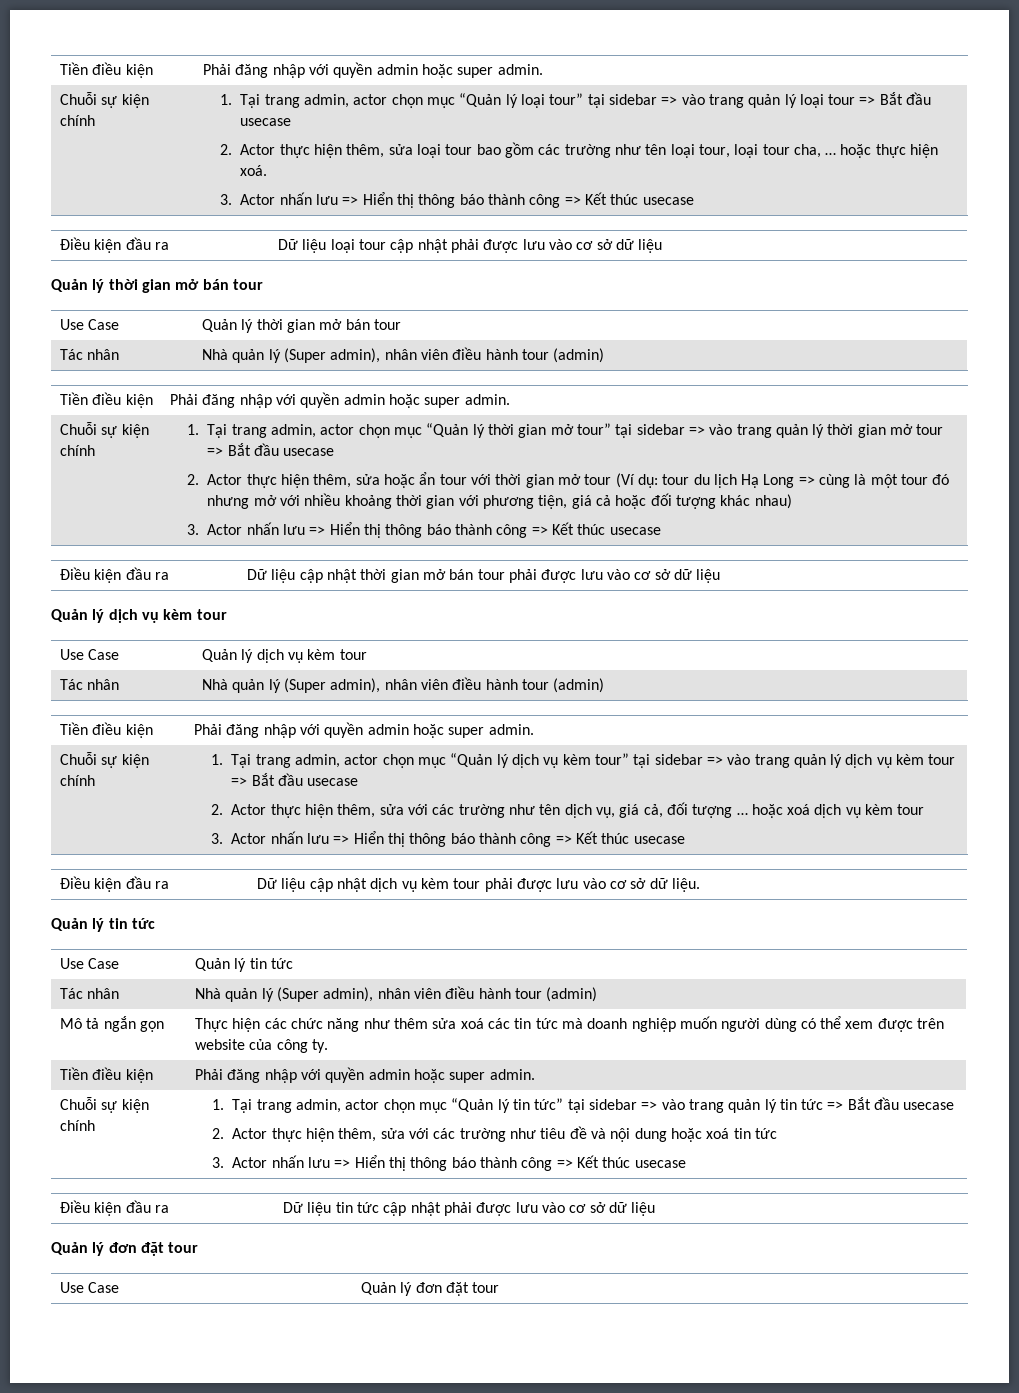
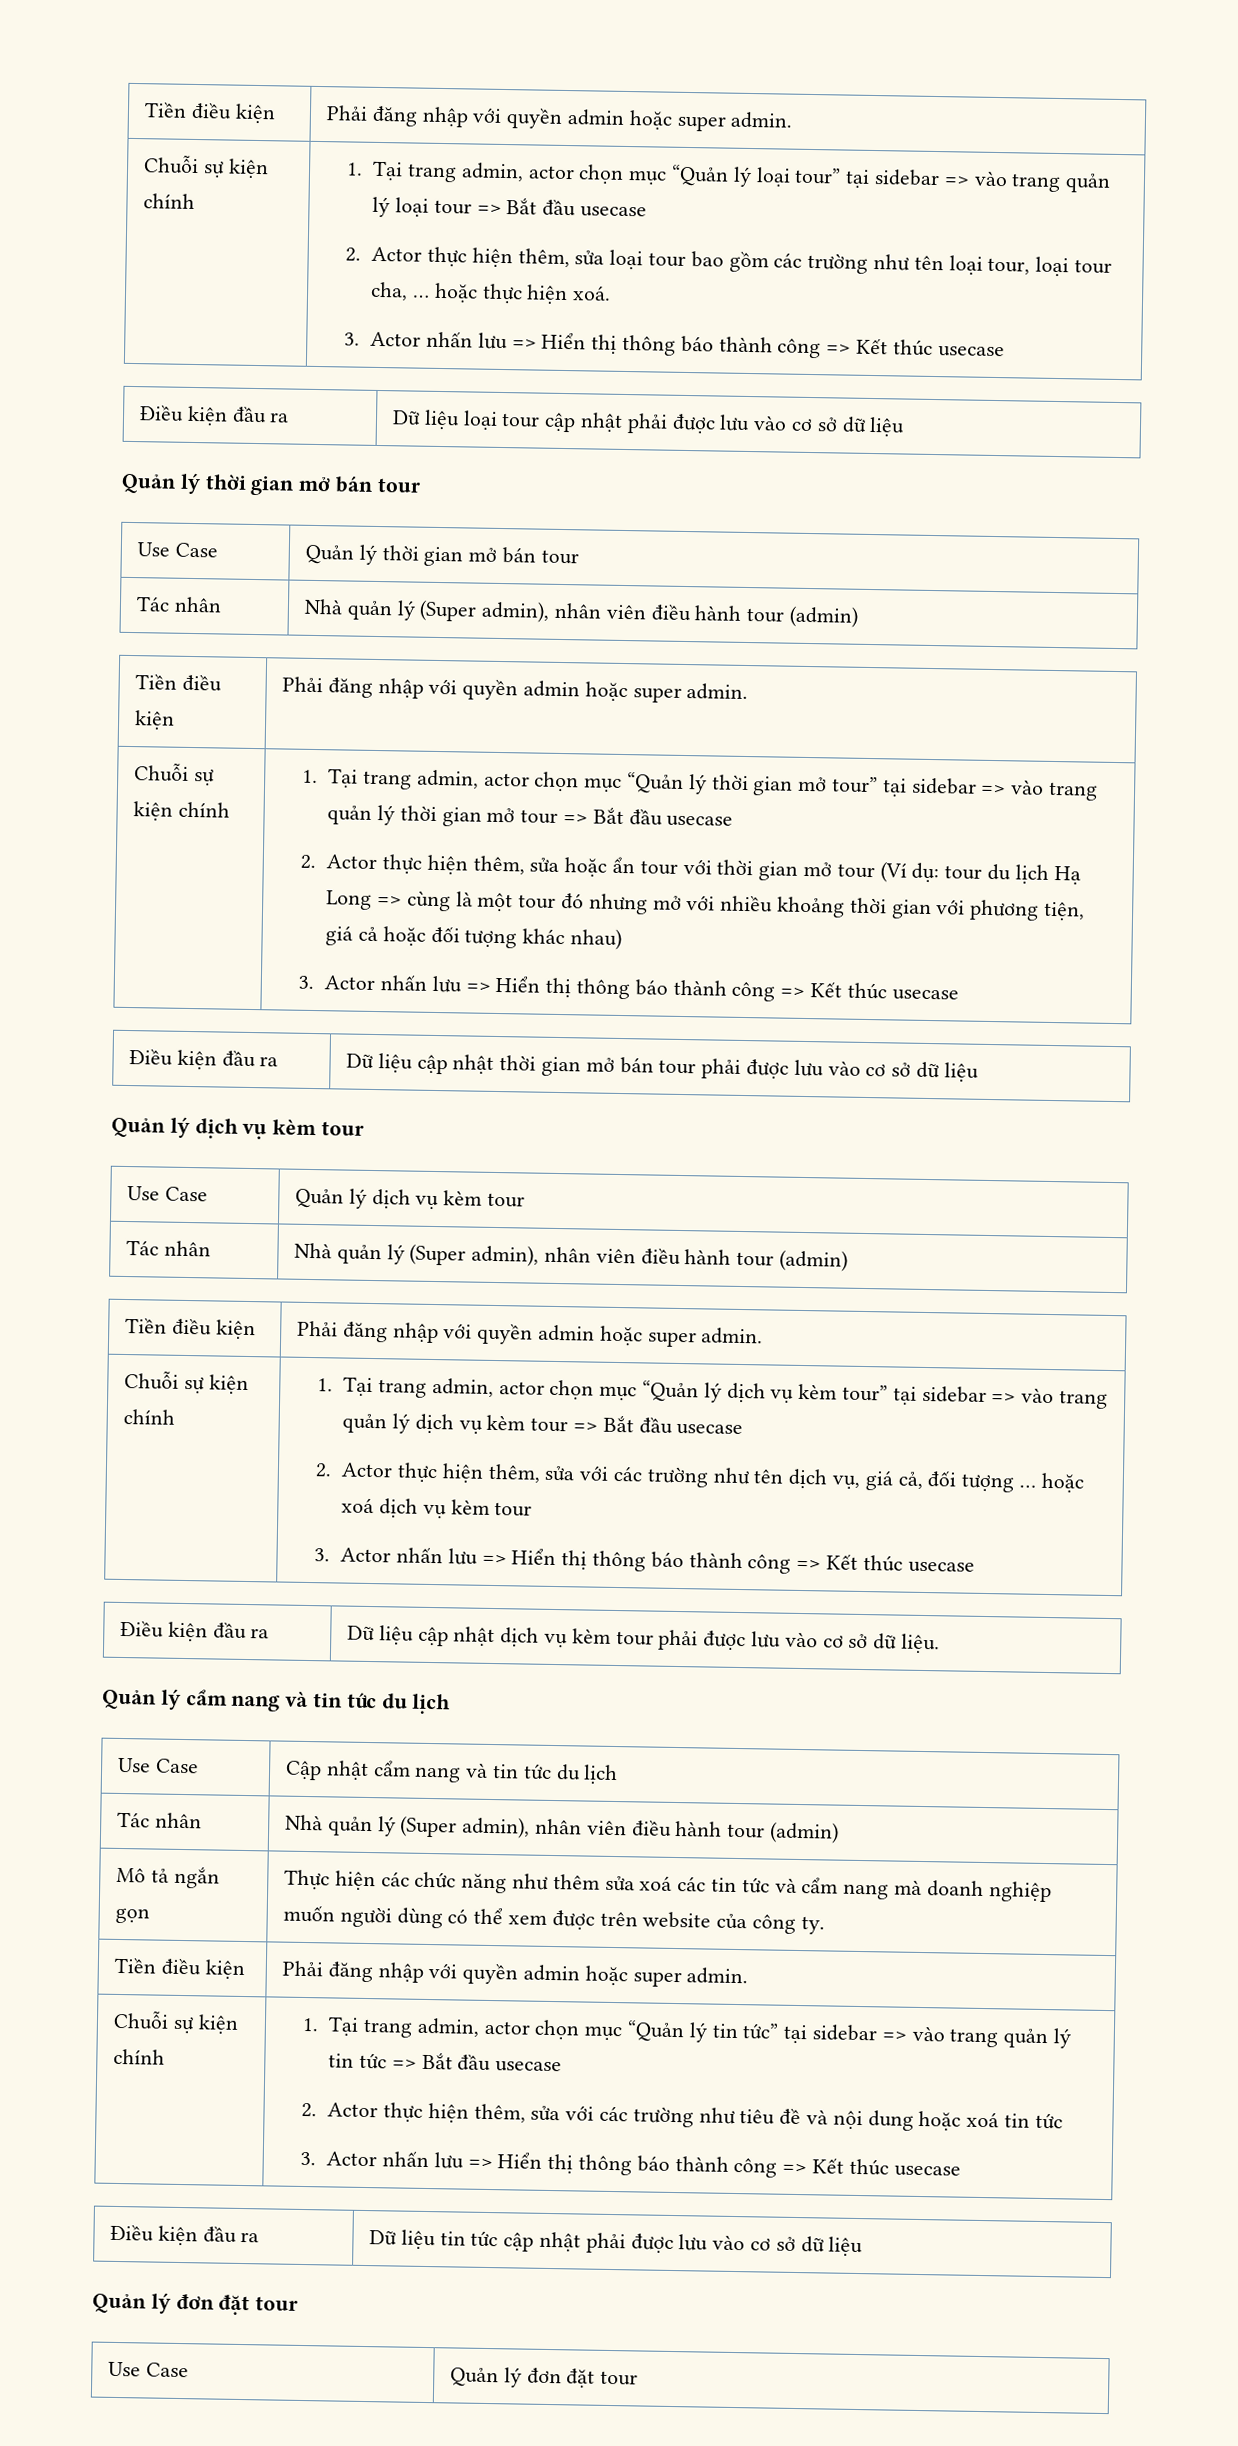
[108,918,155,929] [60,958,120,969] [195,958,294,972] tin tức // Use Case | Quản lý tin tức -> [185,1689,452,1715] [118,1757,199,1774] [285,1760,619,1786] cẩm nang và tin tức du lịch // Use Case | Cập nhật cẩm nang và tin tức du lịch
(558, 1023) none -> [774,1877,890,1900] và cẩm nang

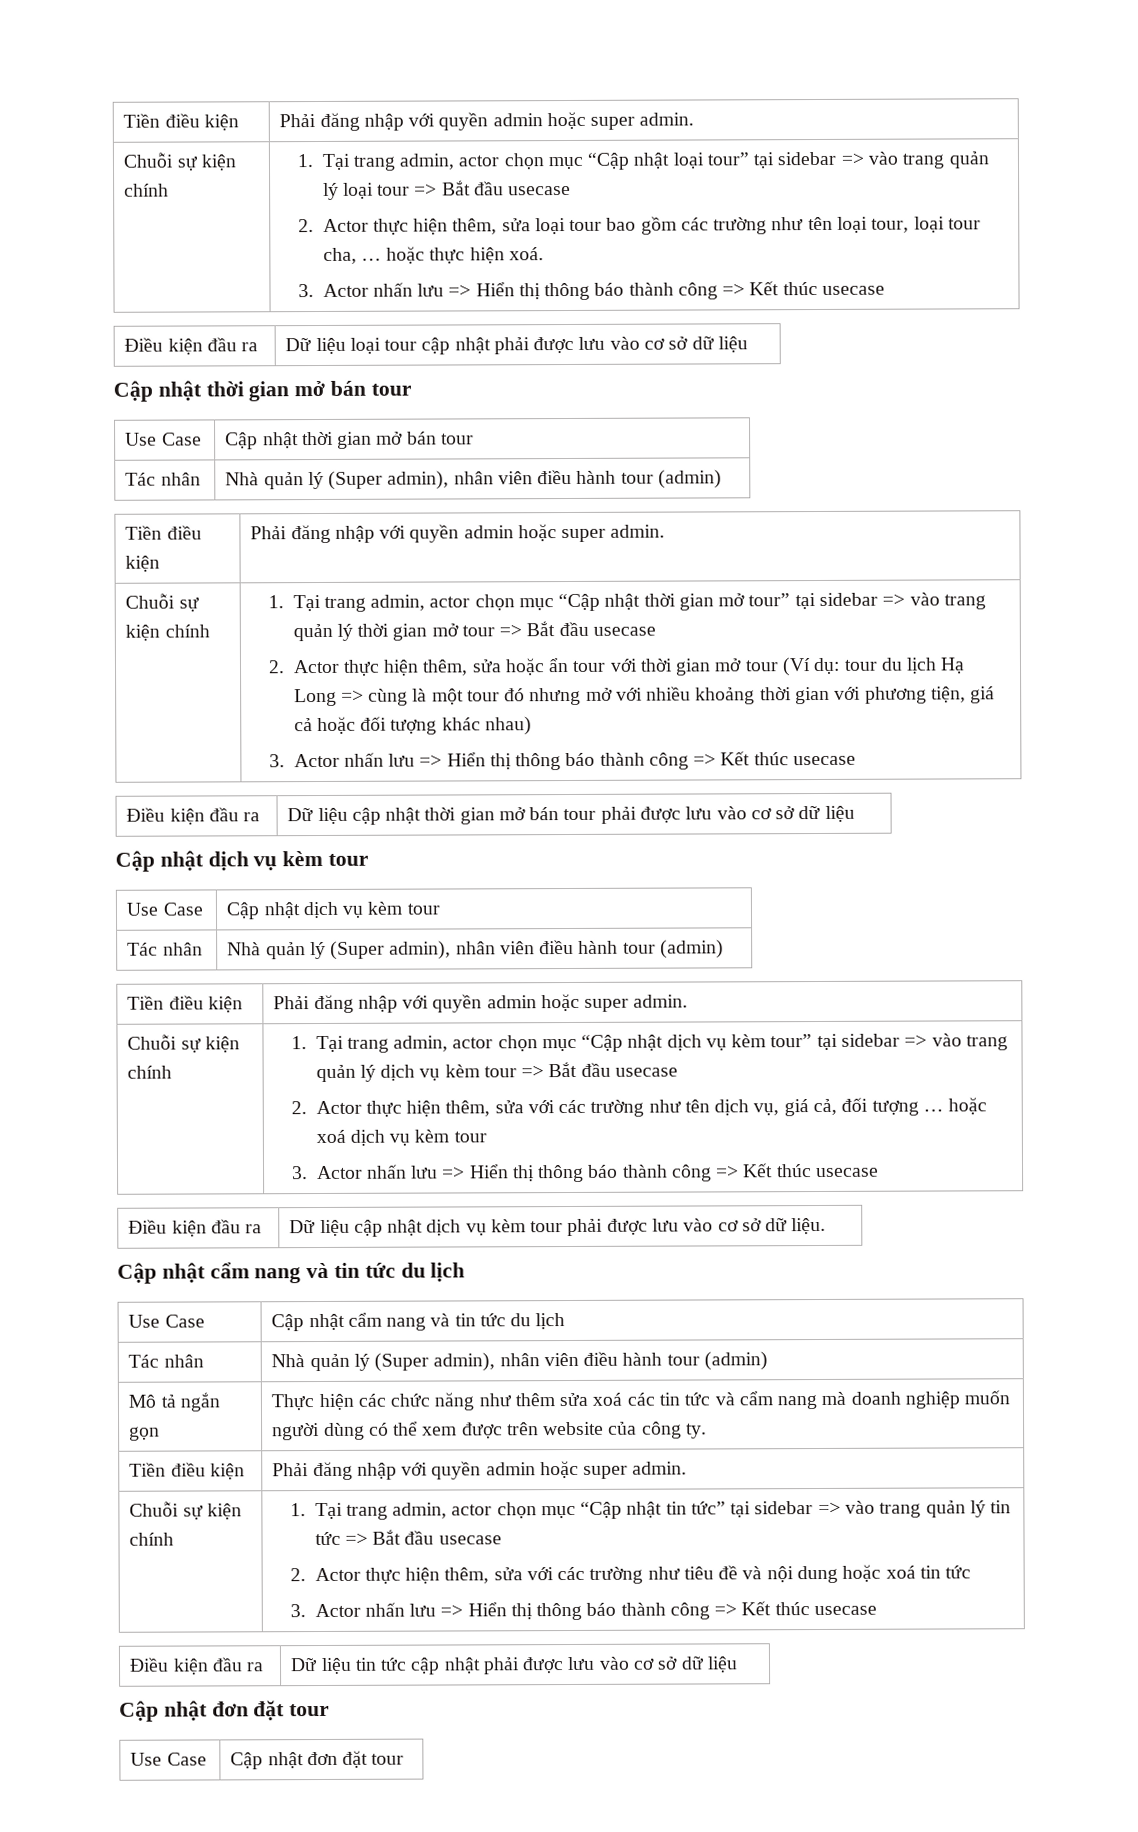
[670,164,752,188] “Quản lý -> [587,152,671,170] “Cập nhật
[121,472,201,495] Quản lý -> [113,380,202,402] Cập nhật
[305,544,377,565] Quản lý -> [225,432,299,450] Cập nhật
[625,772,707,795] “Quản lý -> [558,593,641,612] “Cập nhật
[111,1116,190,1139] Quản lý -> [115,850,204,872] Cập nhật
[295,1188,367,1209] Quản lý -> [226,902,301,920] Cập nhật
[641,1380,722,1403] “Quản lý -> [581,1034,664,1052] “Cập nhật
[102,1688,181,1710] Quản lý -> [117,1262,206,1284] Cập nhật
[626,2020,708,2043] “Quản lý -> [580,1501,663,1519] “Cập nhật
[92,2292,171,2314] Quản lý -> [119,1700,208,1722] Cập nhật
[450,2367,522,2388] Quản lý -> [230,1752,304,1770] Cập nhật

